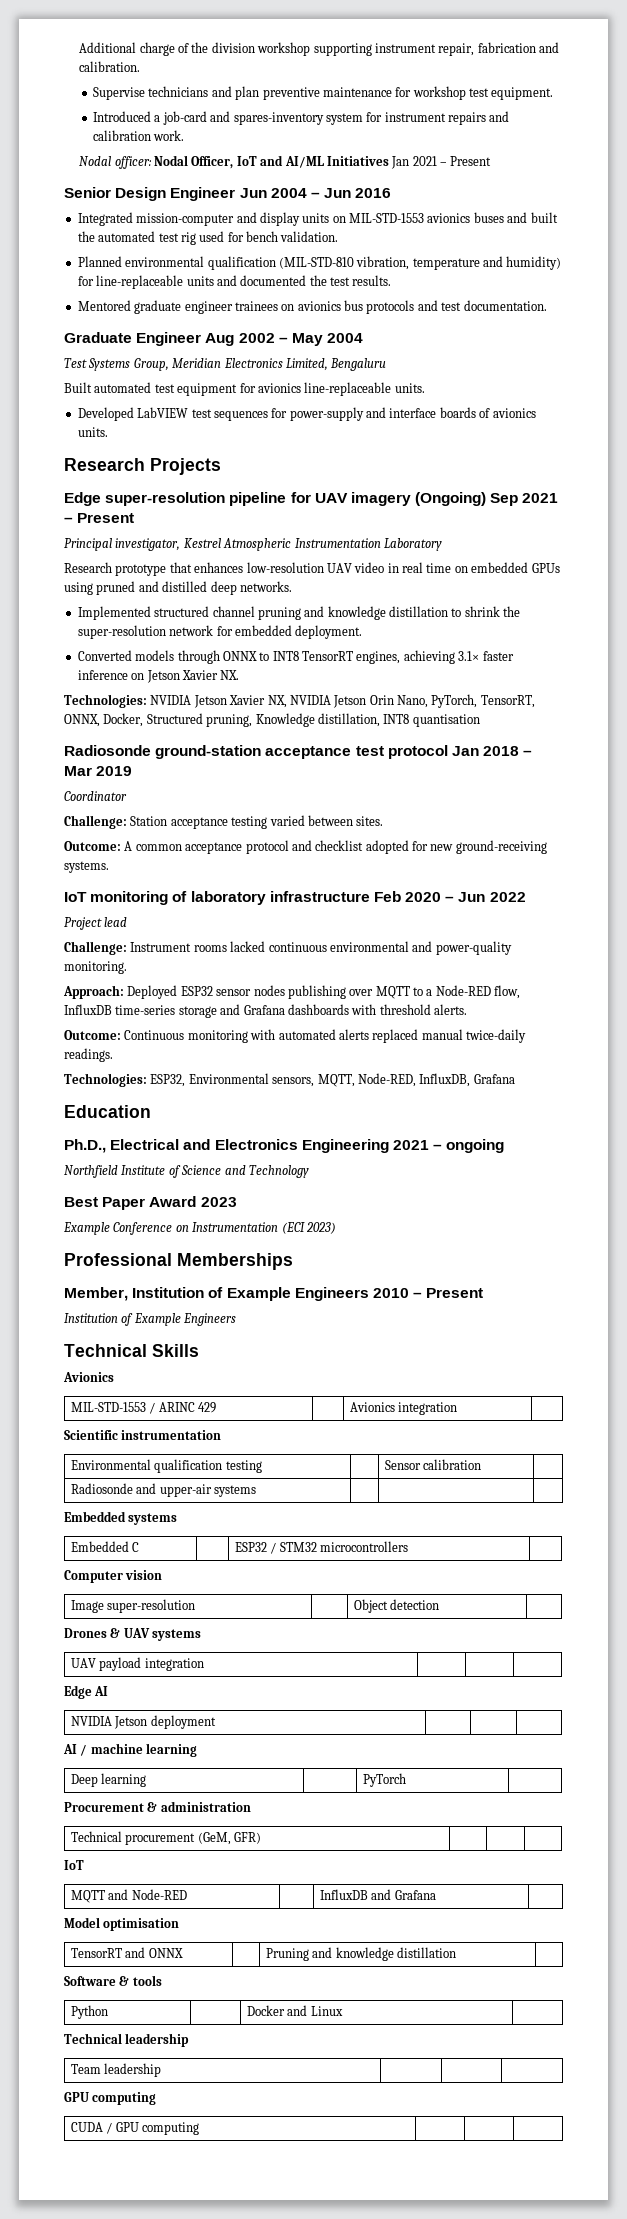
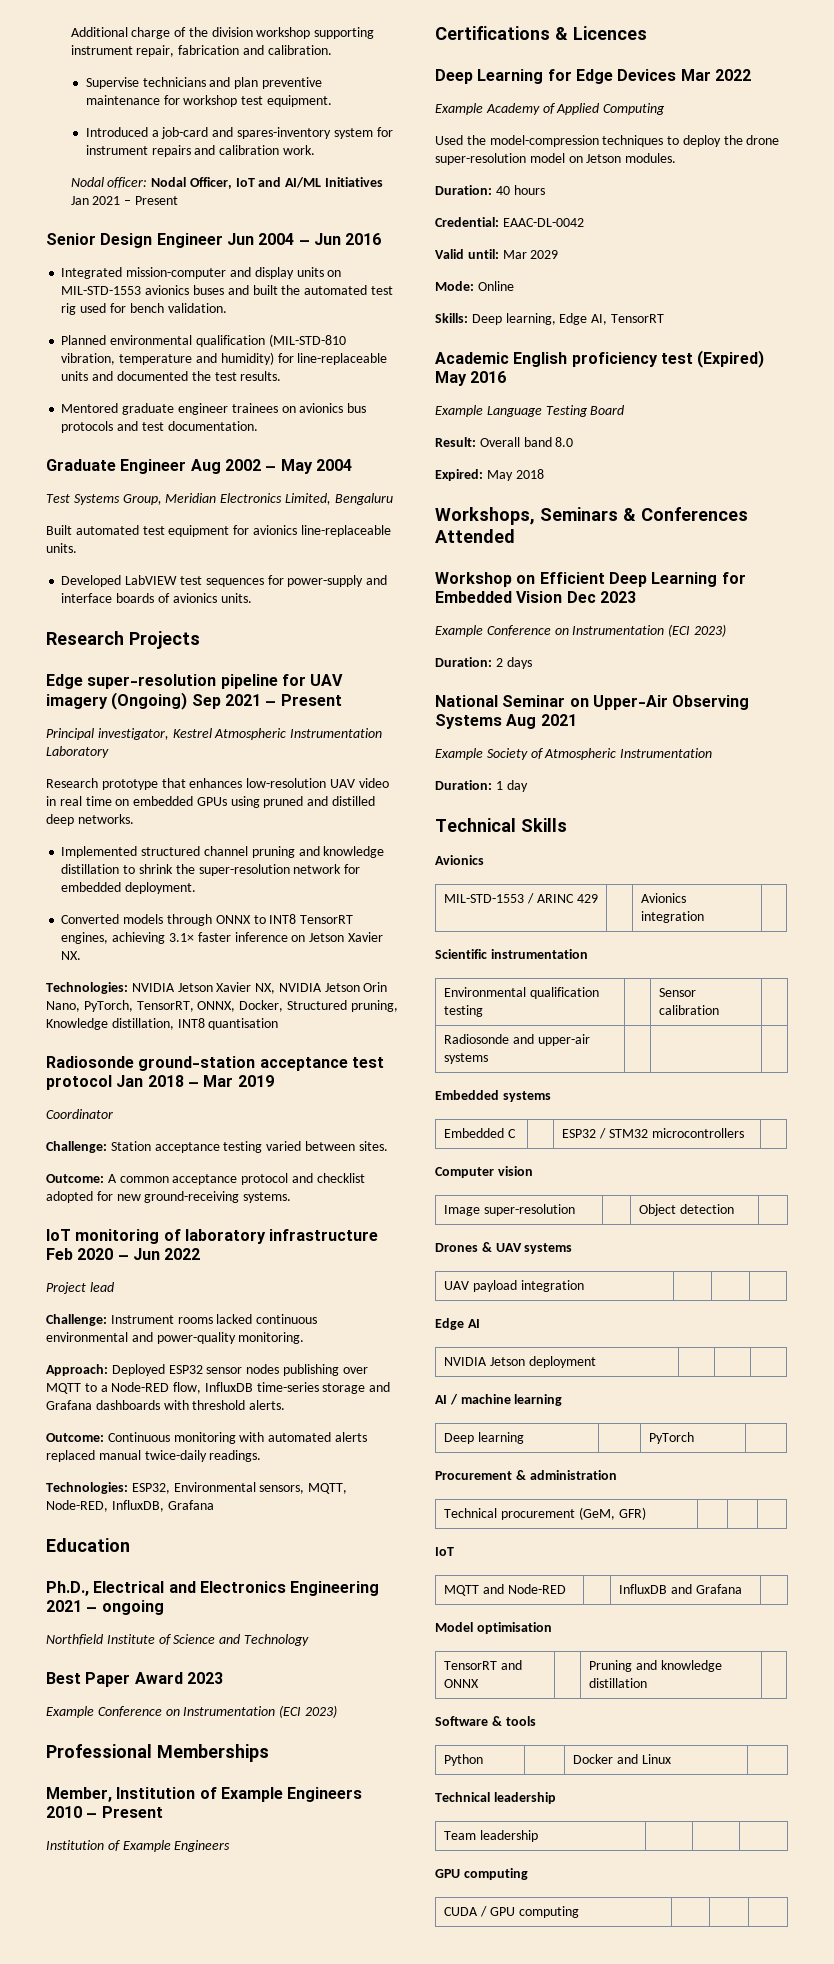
(237, 1319) none -> [435,26,647,40] [435,69,751,84] [435,103,666,115] [435,135,780,147] [435,153,677,165] [435,185,545,195] [435,217,584,227] [435,249,559,259] [435,281,514,291] [435,313,664,325] [435,350,765,368] [435,371,507,386] [435,405,625,417] [435,437,574,447] [435,469,544,481] [435,507,748,525] [435,529,515,543] [435,572,746,587] [435,591,636,603] [435,624,726,637] [435,657,532,669] [435,695,750,710] [435,714,577,729] [435,748,713,760] [435,780,528,792] // Certifications & Licences // Deep Learning for Edge Devices Mar 2022 // Example Academy of Applied Computing // Used the model-compression techniques to deploy the drone super-resolution model on Jetson modules. // Duration: 40 hours // Credential: EAAC-DL-0042 // Valid until: Mar 2029 // Mode: Online // Skills: Deep learning, Edge AI, TensorRT // Academic English proficiency test (Expired) May 2016 // Example Language Testing Board // Result: Overall band 8.0 // Expired: May 2018 // Workshops, Seminars & Conferences Attended // Workshop on Efficient Deep Learning for Embedded Vision Dec 2023 // Example Conference on Instrumentation (ECI 2023) // Duration: 2 days // National Seminar on Upper-Air Observing Systems Aug 2021 // Example Society of Atmospheric Instrumentation // Duration: 1 day

